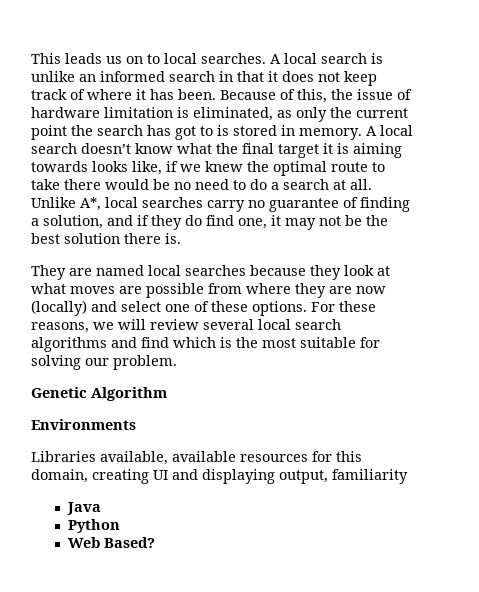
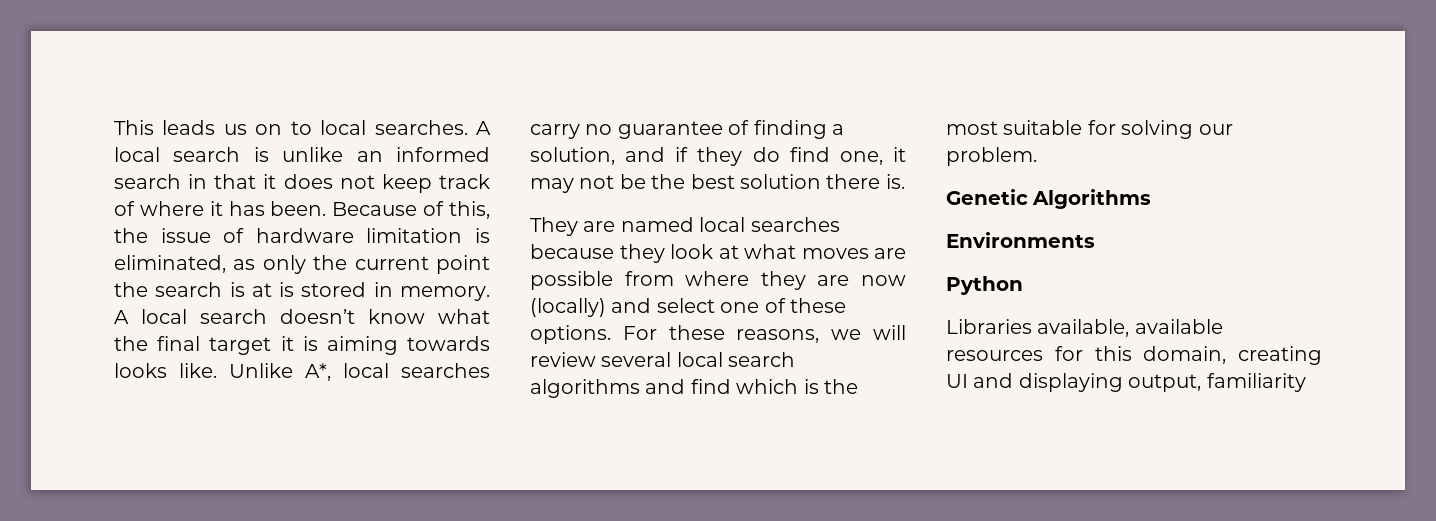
[147,125,213,140] has got to -> [229,282,272,297] is at
[132,161,385,176] [31,179,372,190] like, if we knew the optimal route to take there would be no need to do a search at all. -> [179,363,217,378] like.
[91,387,167,401] Algorithm -> [1032,189,1152,209] Algorithms
(136, 424) none -> [946,276,1023,295] // Python
[67,502,102,515] [68,519,121,533] [68,537,156,548] // Java // Python // Web Based? -> (1306, 382) none

